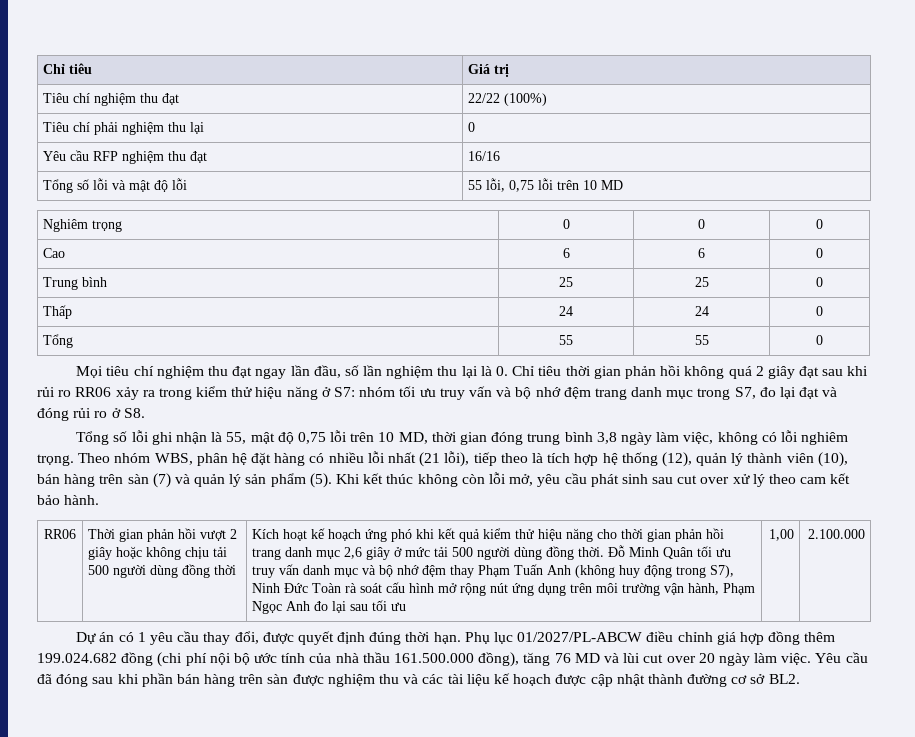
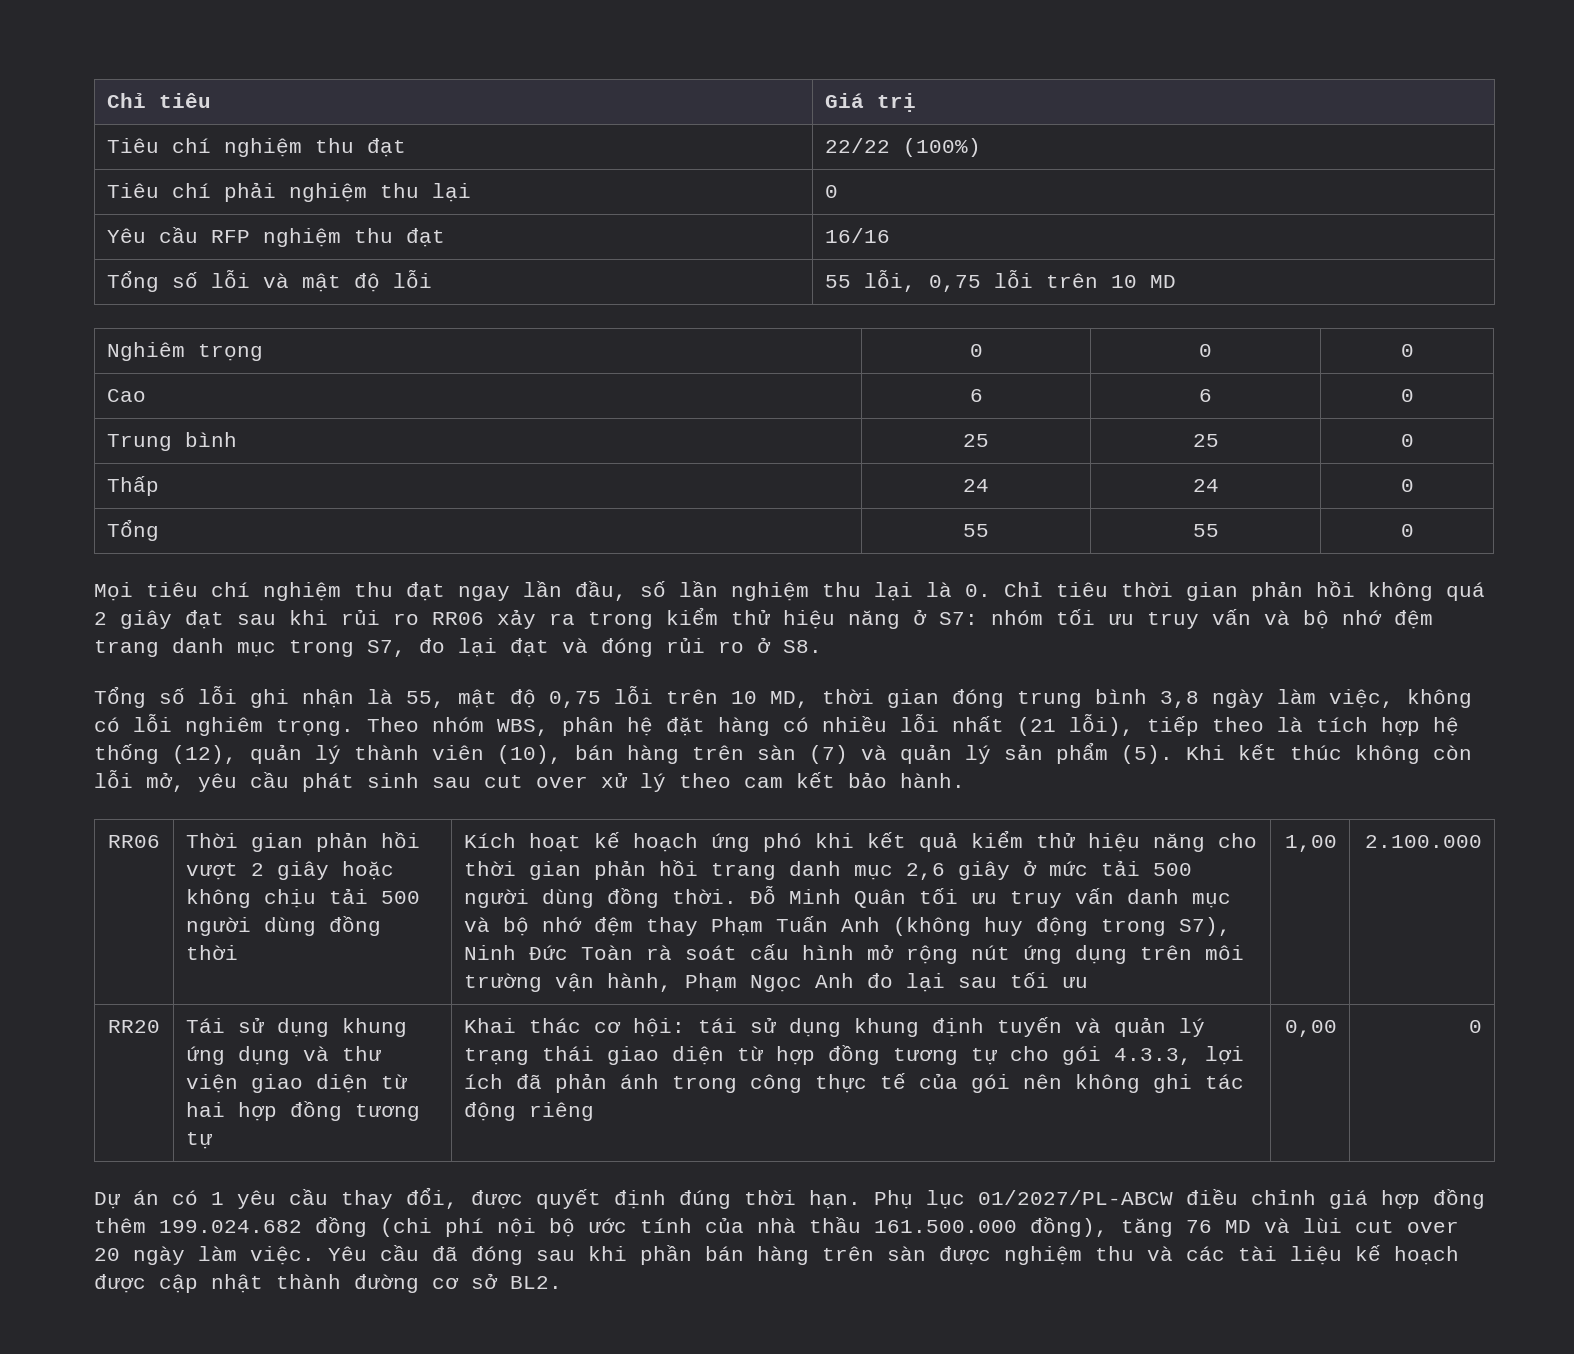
(865, 534) none -> [108,1020,160,1033] [186,1017,408,1037] [186,1046,382,1065] [186,1074,408,1093] [186,1101,421,1121] [186,1132,213,1149] [464,1017,1206,1037] [464,1045,1245,1065] [464,1073,1245,1093] [464,1102,595,1121] [1284,1020,1337,1037] [1468,1020,1482,1033] // RR20 | Tái sử dụng khung ứng dụng và thư viện giao diện từ hai hợp đồng tương tự | Khai thác cơ hội: tái sử dụng khung định tuyến và quản lý trạng thái giao diện từ hợp đồng tương tự cho gói 4.3.3, lợi ích đã phản ánh trong công thực tế của gói nên không ghi tác động riêng | 0,00 | 0

